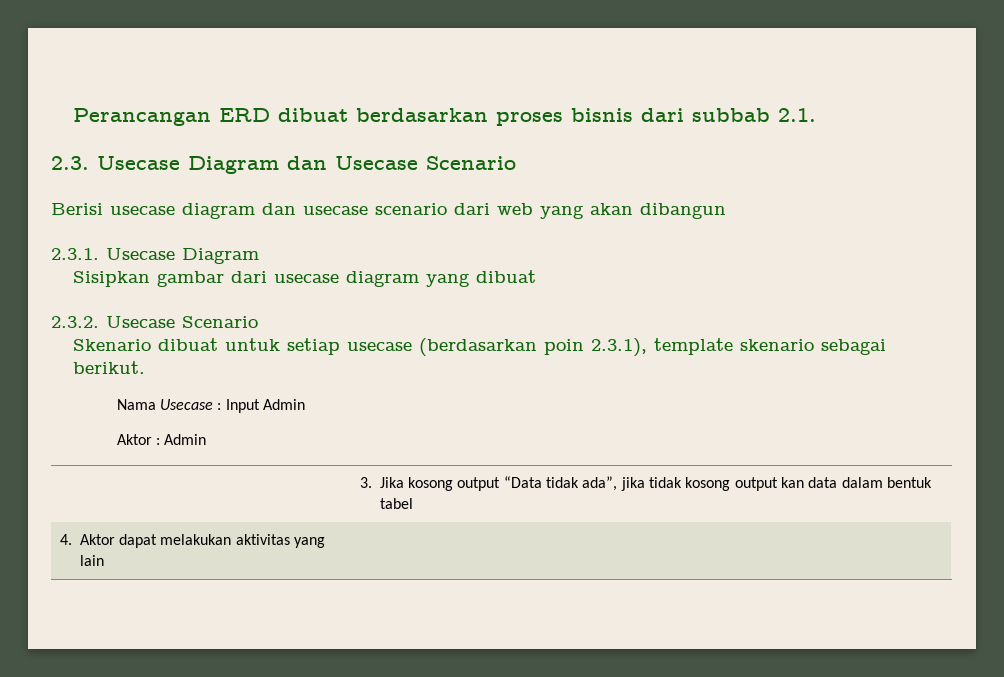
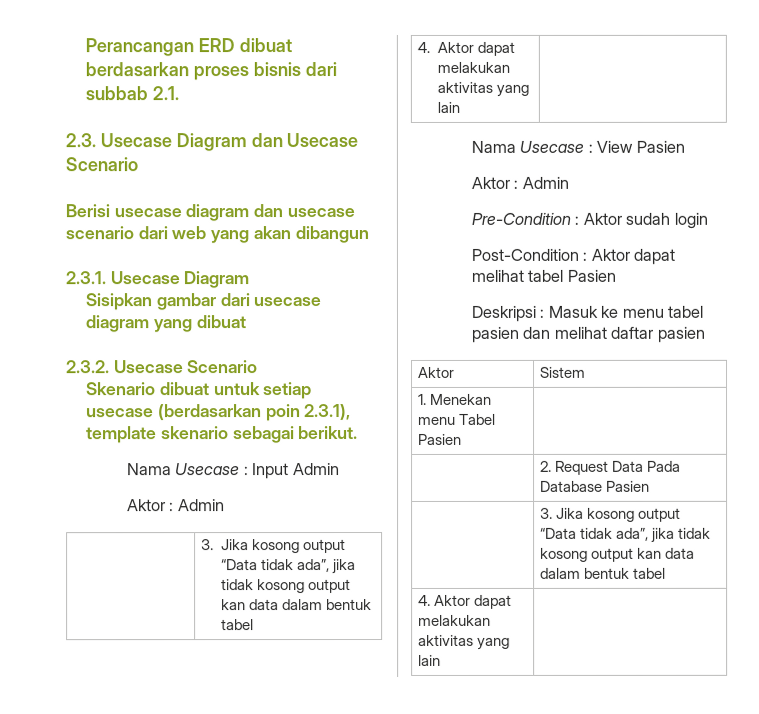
(104, 560) none -> [470,140,685,153] [470,176,569,189] [470,212,708,229] [470,248,676,265] [470,269,616,282] [470,305,704,322] [470,326,705,343] [418,366,456,378] [540,366,587,378] [418,393,493,405] [418,413,497,425] [418,433,463,445] [540,460,682,475] [540,480,651,492] [540,507,682,522] [540,527,712,543] [540,547,696,562] [540,567,667,579] [418,594,513,609] [418,614,492,626] [418,634,511,650] [418,654,442,666] // Nama Usecase : View Pasien // Aktor : Admin // Pre-Condition : Aktor sudah login // Post-Condition : Aktor dapat melihat tabel Pasien // Deskripsi : Masuk ke menu tabel pasien dan melihat daftar pasien // Aktor | Sistem // 1. Menekan menu Tabel Pasien | // | 2. Request Data Pada Database Pasien // | 3. Jika kosong output “Data tidak ada”, jika tidak kosong output kan data dalam bentuk tabel // 4. Aktor dapat melakukan aktivitas yang lain |

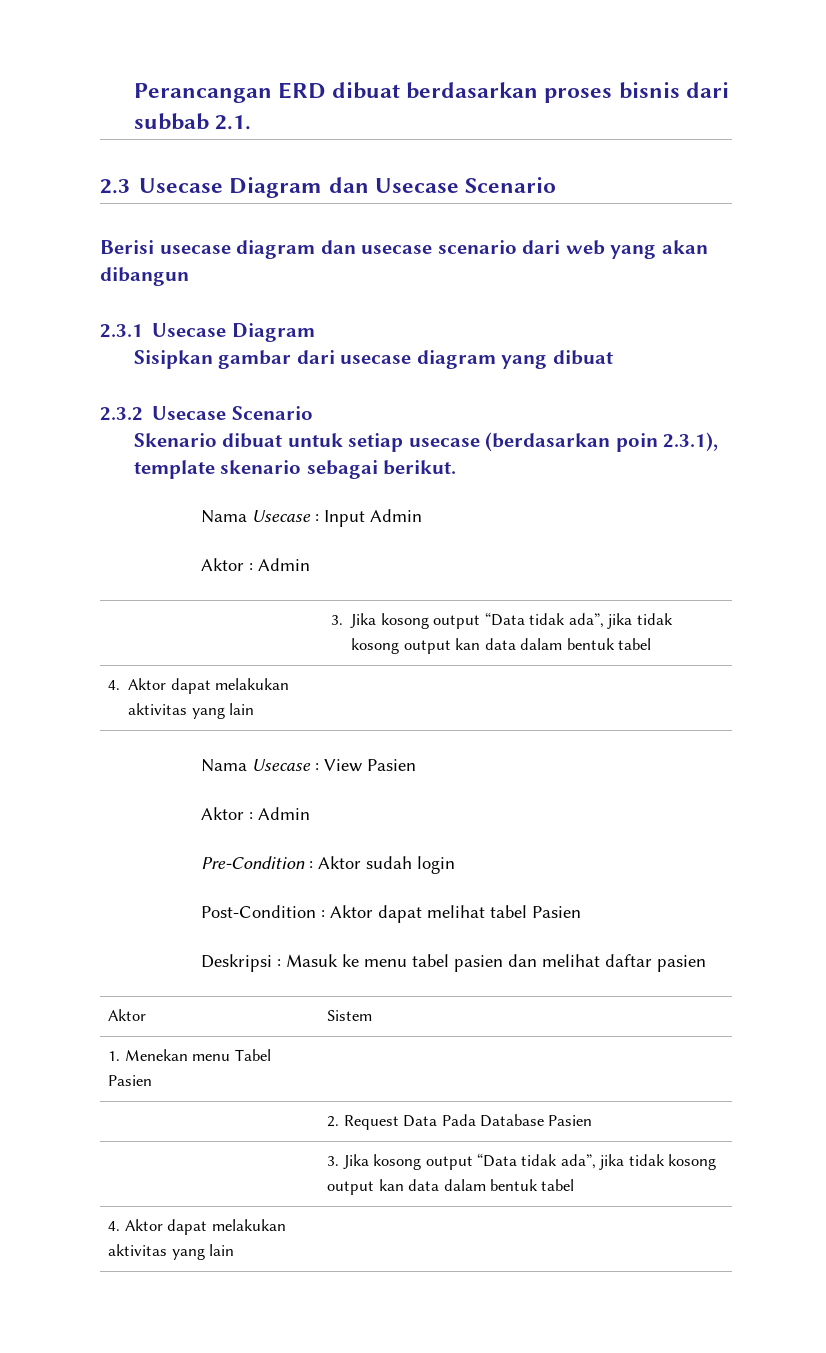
[65,133,96,148] 2.3. -> [100,179,130,194] 2.3
[65,271,106,285] 2.3.1. -> [100,324,143,338] 2.3.1
[66,360,110,374] 2.3.2. -> [100,407,143,421] 2.3.2

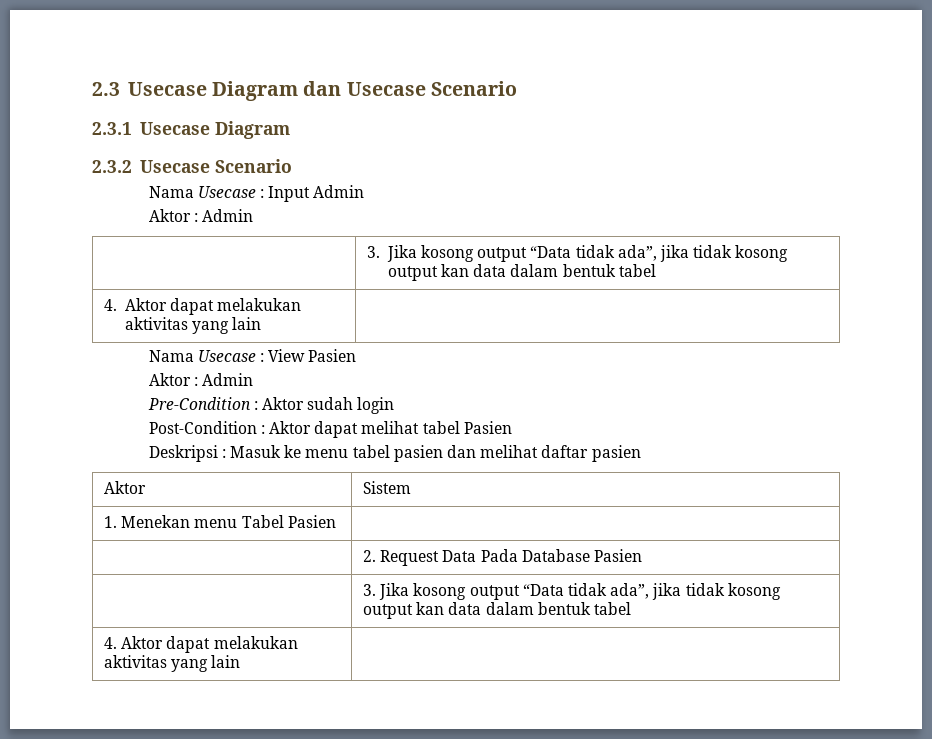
[133,82,729,103] [133,113,251,130] Perancangan ERD dibuat berdasarkan proses bisnis dari subbab 2.1. // -> (92, 89) none
[100,240,708,259] [100,267,189,286] [100,323,315,342] [133,350,613,369] [100,406,313,421] [133,432,719,452] [133,460,457,479] Berisi usecase diagram dan usecase scenario dari web yang akan dibangun // 2.3.1 Usecase Diagram // Sisipkan gambar dari usecase diagram yang dibuat // 2.3.2 Usecase Scenario // Skenario dibuat untuk setiap usecase (berdasarkan poin 2.3.1), template skenario sebagai berikut. -> [92,121,290,139] [92,159,292,173] 2.3.1 Usecase Diagram // 2.3.2 Usecase Scenario

